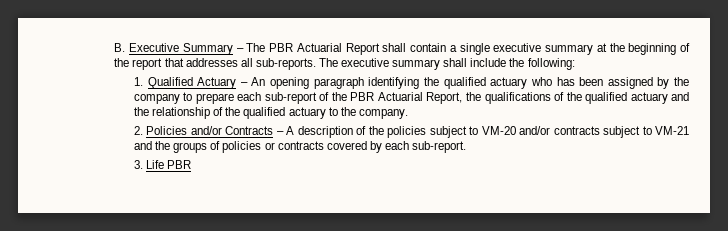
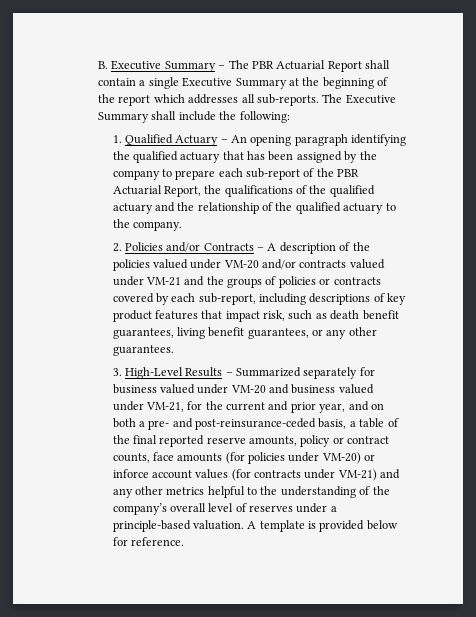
[493,43,594,55] executive summary -> [182,77,287,89] Executive Summary
[164,58,184,67] that -> [153,94,185,103] which
[341,58,441,70] executive summary -> [345,94,396,104] [98,112,150,123] Executive Summary
[530,77,552,86] who -> [222,151,244,160] that
[429,126,479,138] subject to -> [152,259,222,269] valued under
[603,126,652,138] subject to -> [349,259,385,269] [112,276,144,286] valued under
[412,141,467,153] [133,160,192,169] sub-report. // 3. Life PBR -> [198,293,407,305] [112,310,399,322] [112,327,377,339] [112,345,174,356] [112,367,375,379] [112,384,374,394] [112,401,384,413] [112,418,399,430] [112,435,390,447] [112,452,376,464] [112,469,401,481] [112,486,390,498] [112,503,337,515] [112,520,398,532] [112,537,184,546] sub-report, including descriptions of key product features that impact risk, such as death benefit guarantees, living benefit guarantees, or any other guarantees. // 3. High-Level Results – Summarized separately for business valued under VM-20 and business valued under VM-21, for the current and prior year, and on both a pre- and post-reinsurance-ceded basis, a table of the final reported reserve amounts, policy or contract counts, face amounts (for policies under VM-20) or inforce account values (for contracts under VM-21) and any other metrics helpful to the understanding of the company’s overall level of reserves under a principle-based valuation. A template is provided below for reference.

